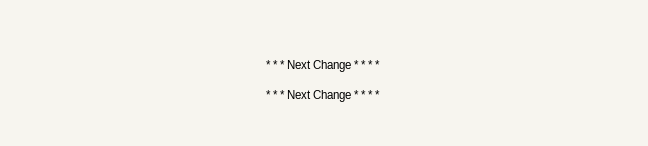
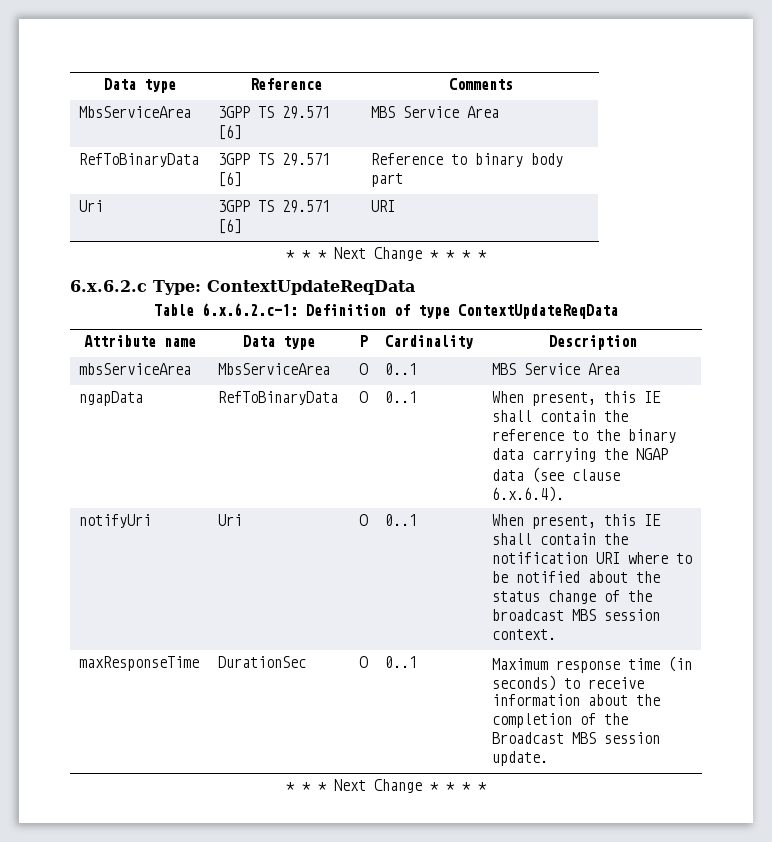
[265,60,381,72] * * * Next Change * * * * -> [104,78,176,93] [250,78,322,90] [448,78,513,90] [79,106,192,118] [218,106,331,119] [218,125,243,140] [371,106,500,118] [79,153,200,167] [218,153,331,166] [218,172,243,187] [371,153,564,167] [371,173,404,187] [79,200,104,212] [218,200,331,213] [218,219,243,234] [371,200,396,212] [286,247,487,261] [70,280,415,295] [154,303,618,319] [84,335,196,347] [243,335,315,350] [358,335,368,347] [385,335,474,349] [548,335,637,350] [79,363,192,375] [218,363,331,375] [358,363,368,375] [385,363,418,375] [492,363,621,375] [79,391,144,406] [218,391,339,405] [358,391,368,403] [385,391,418,403] [492,391,662,406] [492,410,629,422] [492,429,677,443] [492,448,669,462] [492,467,621,483] [492,486,565,502] [79,514,152,528] [218,514,243,526] [358,514,368,526] [385,514,418,526] [492,514,662,529] [492,533,629,545] [492,552,693,564] [492,571,661,583] [492,590,653,604] [492,609,661,621] [492,629,557,640] [79,656,200,671] [218,656,307,668] [358,656,368,668] [385,656,418,668] [492,656,693,673] [492,675,645,691] [492,694,661,706] [492,713,629,728] [492,732,661,744] [492,751,549,766] Data type | Reference | Comments // MbsServiceArea | 3GPP TS 29.571 [6] | MBS Service Area // RefToBinaryData | 3GPP TS 29.571 [6] | Reference to binary body part // Uri | 3GPP TS 29.571 [6] | URI // * * * Next Change * * * * // 6.x.6.2.c Type: ContextUpdateReqData // Table 6.x.6.2.c-1: Definition of type ContextUpdateReqData // Attribute name | Data type | P | Cardinality | Description // mbsServiceArea | MbsServiceArea | O | 0..1 | MBS Service Area // ngapData | RefToBinaryData | O | 0..1 | When present, this IE shall contain the reference to the binary data carrying the NGAP data (see clause 6.x.6.4). // notifyUri | Uri | O | 0..1 | When present, this IE shall contain the notification URI where to be notified about the status change of the broadcast MBS session context. // maxResponseTime | DurationSec | O | 0..1 | Maximum response time (in seconds) to receive information about the completion of the Broadcast MBS session update.

